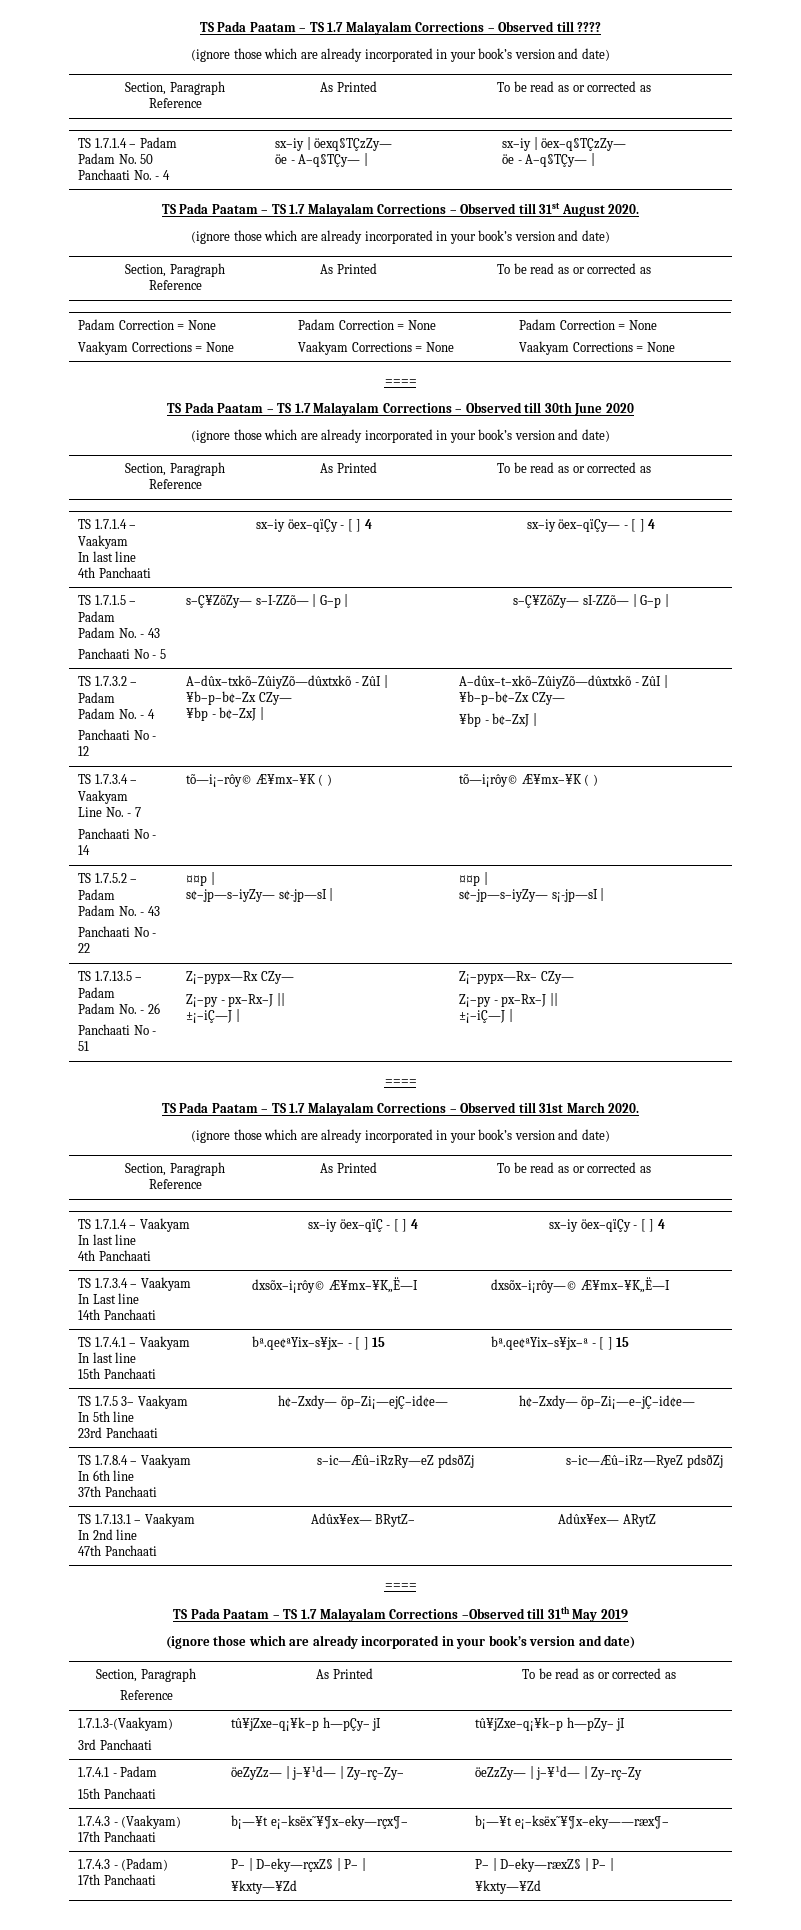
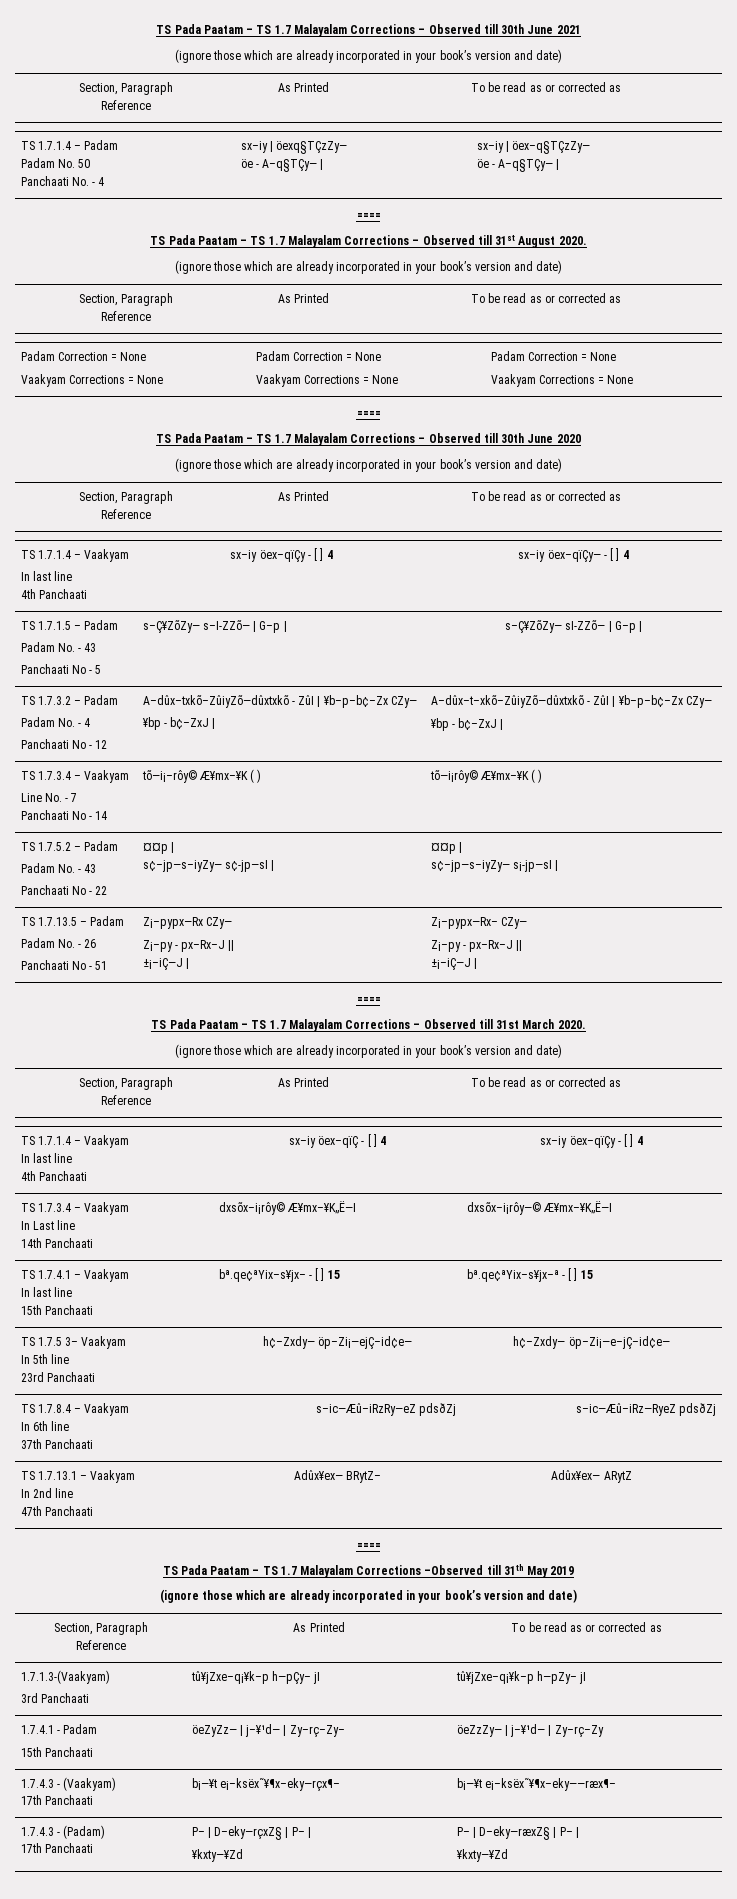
[577,22,602,32] ???? -> [501,24,581,34] 30th June 2021
(595, 159) none -> [356,213,381,219] // ====

